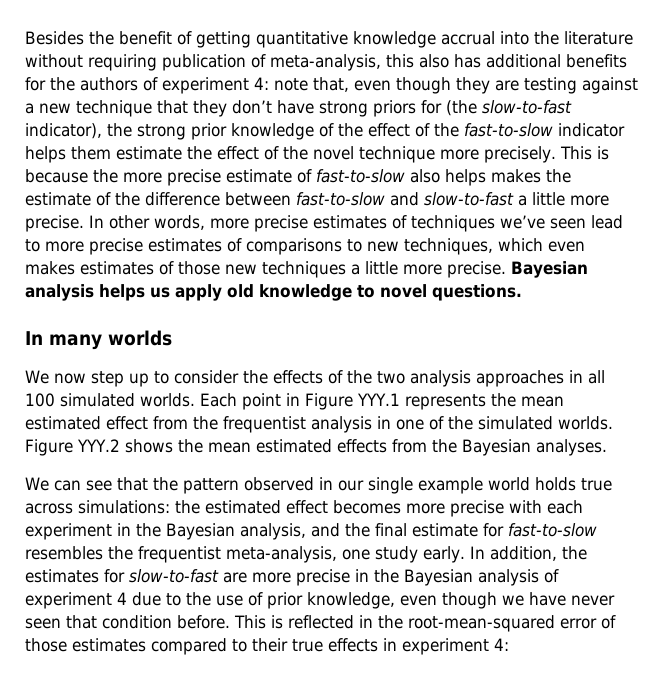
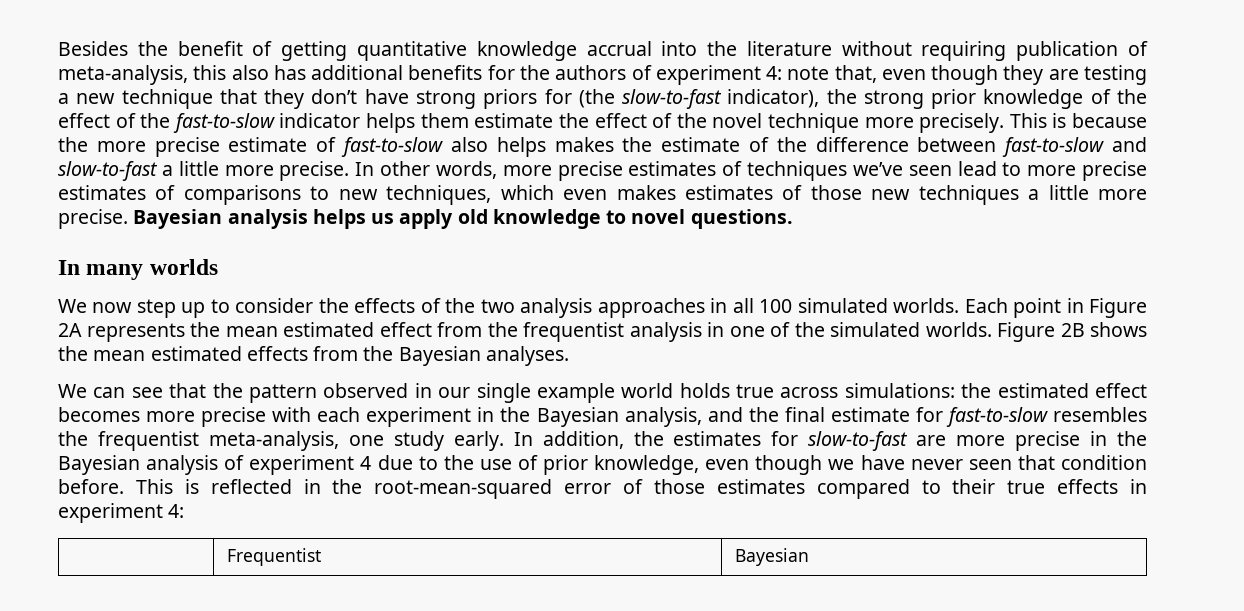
[582,77,638,94] against -> (1148, 75) none
[356,393,400,406] YYY.1 -> [58,323,82,337] 2A
[76,439,120,452] YYY.2 -> [1060,323,1085,337] 2B
(509, 644) none -> [227,548,322,566] [735,548,810,566] // | Frequentist | Bayesian

